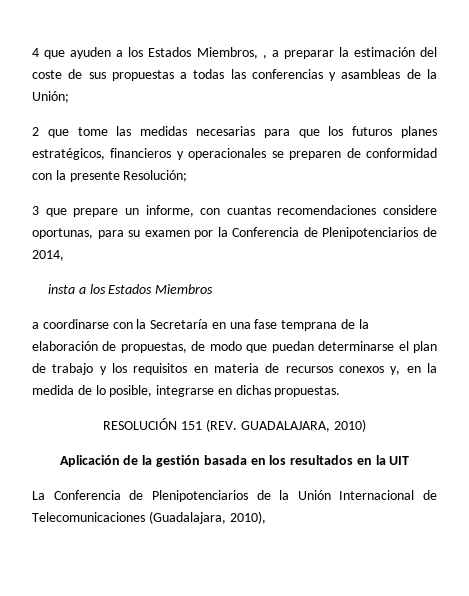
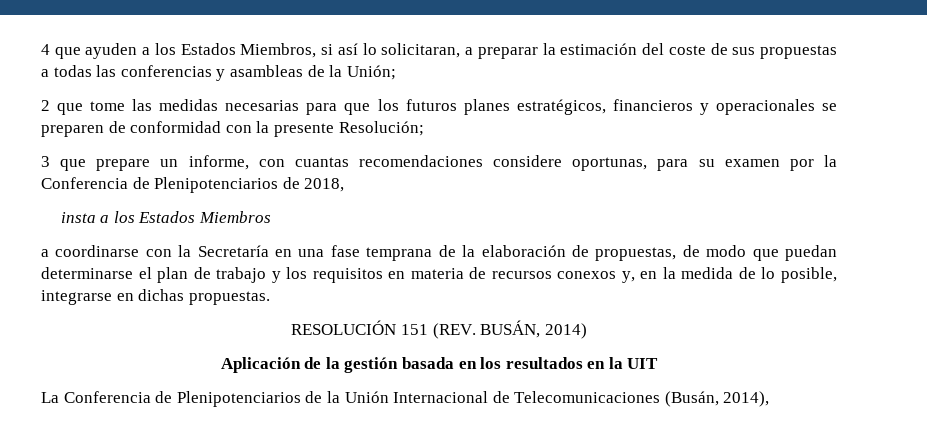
[262,55,267,59] , -> [321,43,461,58] si así lo solicitaran,
[32,250,64,261] 2014, -> [304,178,345,192] 2018,
[240,419,366,432] GUADALAJARA, 2010) -> [480,320,587,339] BUSÁN, 2014)
[148,511,266,524] (Guadalajara, 2010), -> [664,391,770,407] (Busán, 2014),

